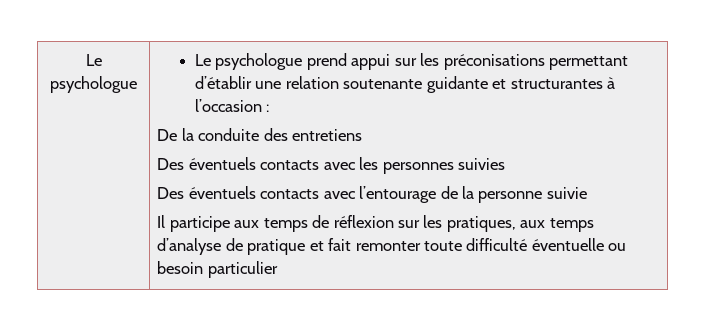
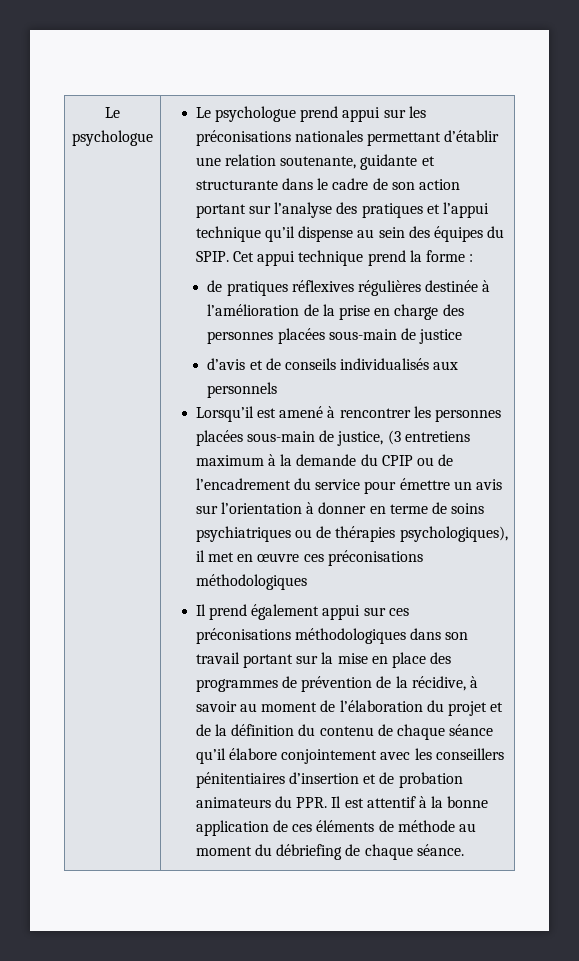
(545, 62) none -> [295,130,364,142] nationales
[343,79,423,89] soutenante -> [280,156,357,169] soutenante,
[510,77,616,89] [194,99,270,112] [157,128,363,141] [157,157,506,174] [157,186,587,203] [157,215,594,232] [157,238,627,255] [157,261,278,278] structurantes à l’occasion : // De la conduite des entretiens // Des éventuels contacts avec les personnes suivies // Des éventuels contacts avec l’entourage de la personne suivie // Il participe aux temps de réflexion sur les pratiques, aux temps d’analyse de pratique et fait remonter toute difficulté éventuelle ou besoin particulier -> [195,178,460,190] [195,202,489,218] [195,226,505,242] [195,250,474,266] [207,280,491,296] [207,304,464,320] [207,328,463,344] [207,358,459,370] [207,382,278,398] [195,406,501,422] [195,430,470,446] [195,454,454,466] [195,478,502,494] [195,502,485,514] [195,526,508,542] [195,550,423,566] [195,574,307,590] [195,604,409,620] [195,628,469,644] [195,652,452,668] [195,676,478,692] [195,700,504,716] [195,724,494,740] [195,748,504,764] [195,772,463,788] [195,796,489,808] [195,820,476,836] [195,844,464,860] structurante dans le cadre de son action portant sur l’analyse des pratiques et l’appui technique qu’il dispense au sein des équipes du SPIP. Cet appui technique prend la forme : // de pratiques réflexives régulières destinée à l’amélioration de la prise en charge des personnes placées sous-main de justice // d’avis et de conseils individualisés aux personnels // Lorsqu’il est amené à rencontrer les personnes placées sous-main de justice, (3 entretiens maximum à la demande du CPIP ou de l’encadrement du service pour émettre un avis sur l’orientation à donner en terme de soins psychiatriques ou de thérapies psychologiques), il met en œuvre ces préconisations méthodologiques // Il prend également appui sur ces préconisations méthodologiques dans son travail portant sur la mise en place des programmes de prévention de la récidive, à savoir au moment de l’élaboration du projet et de la définition du contenu de chaque séance qu’il élabore conjointement avec les conseillers pénitentiaires d’insertion et de probation animateurs du PPR. Il est attentif à la bonne application de ces éléments de méthode au moment du débriefing de chaque séance.

